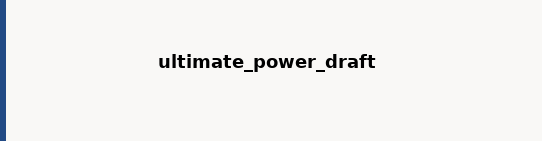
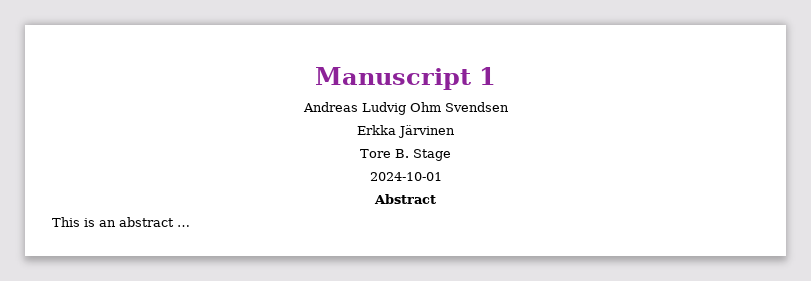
[158,54,376,72] ultimate_power_draft -> [315,67,496,90] [302,102,509,115] [357,125,455,138] [360,149,451,161] [369,172,442,181] [374,194,436,204] [52,217,190,227] Manuscript 1 // Andreas Ludvig Ohm Svendsen // Erkka Järvinen // Tore B. Stage // 2024-10-01 // Abstract // This is an abstract …

